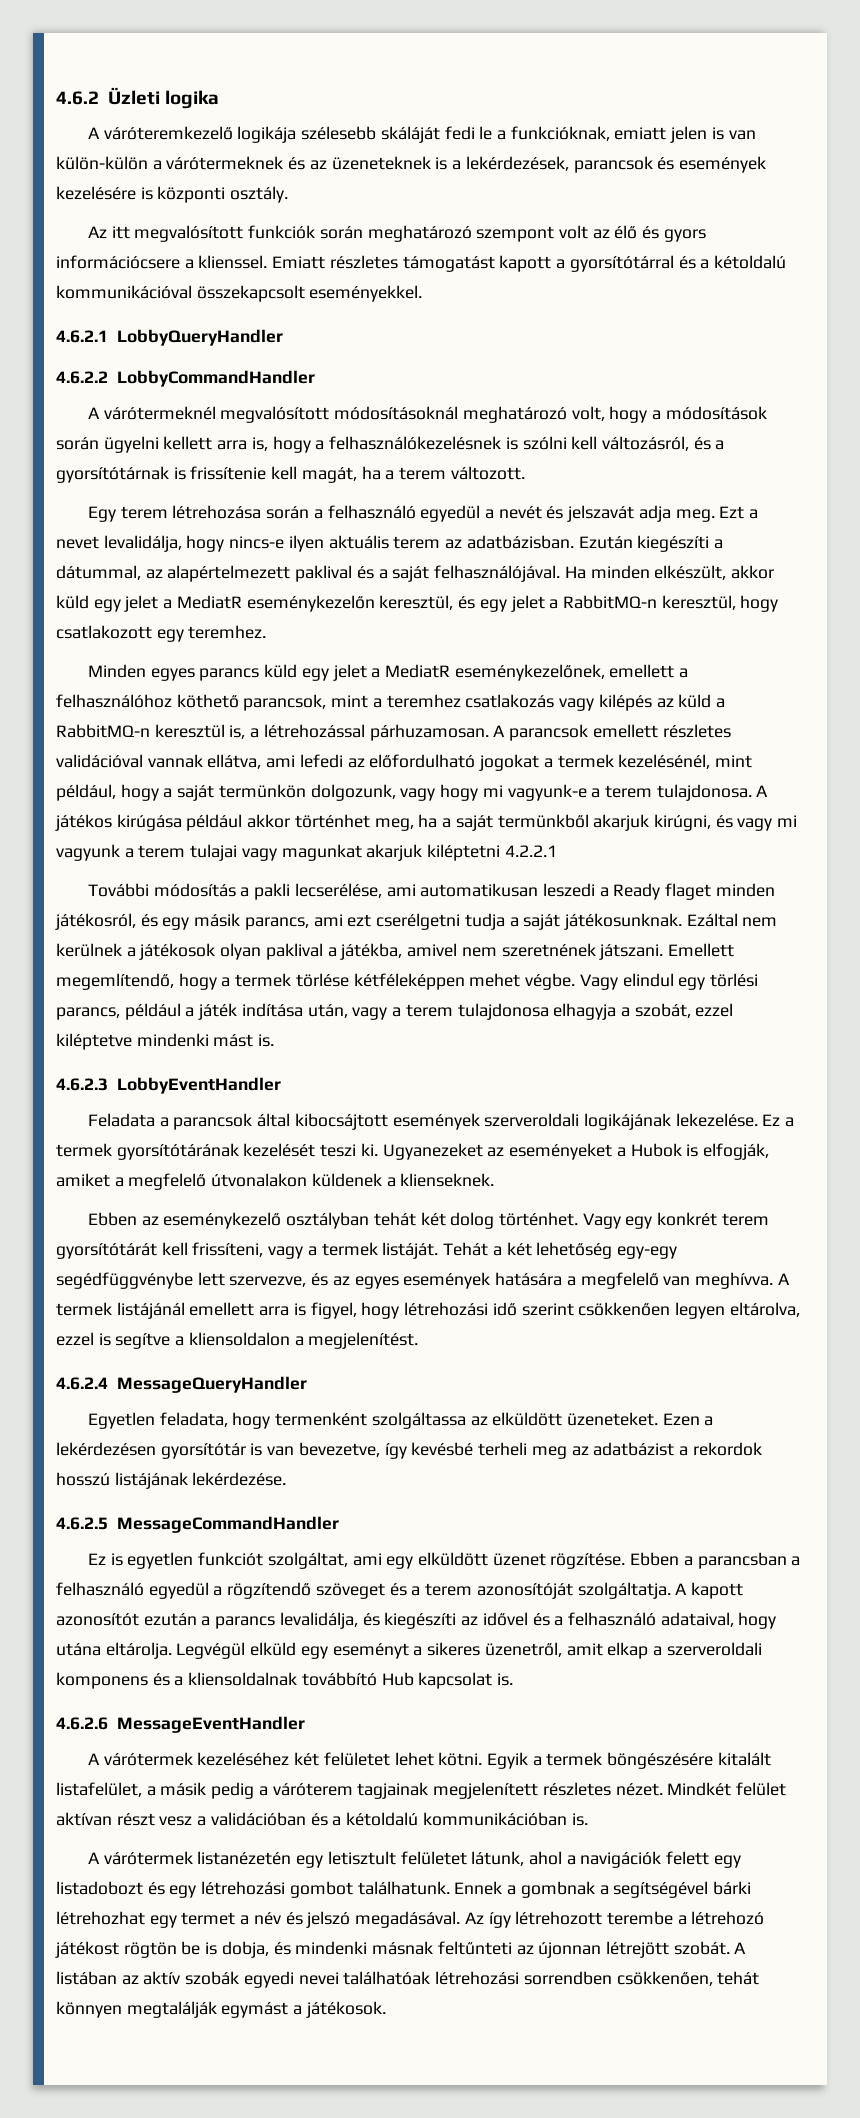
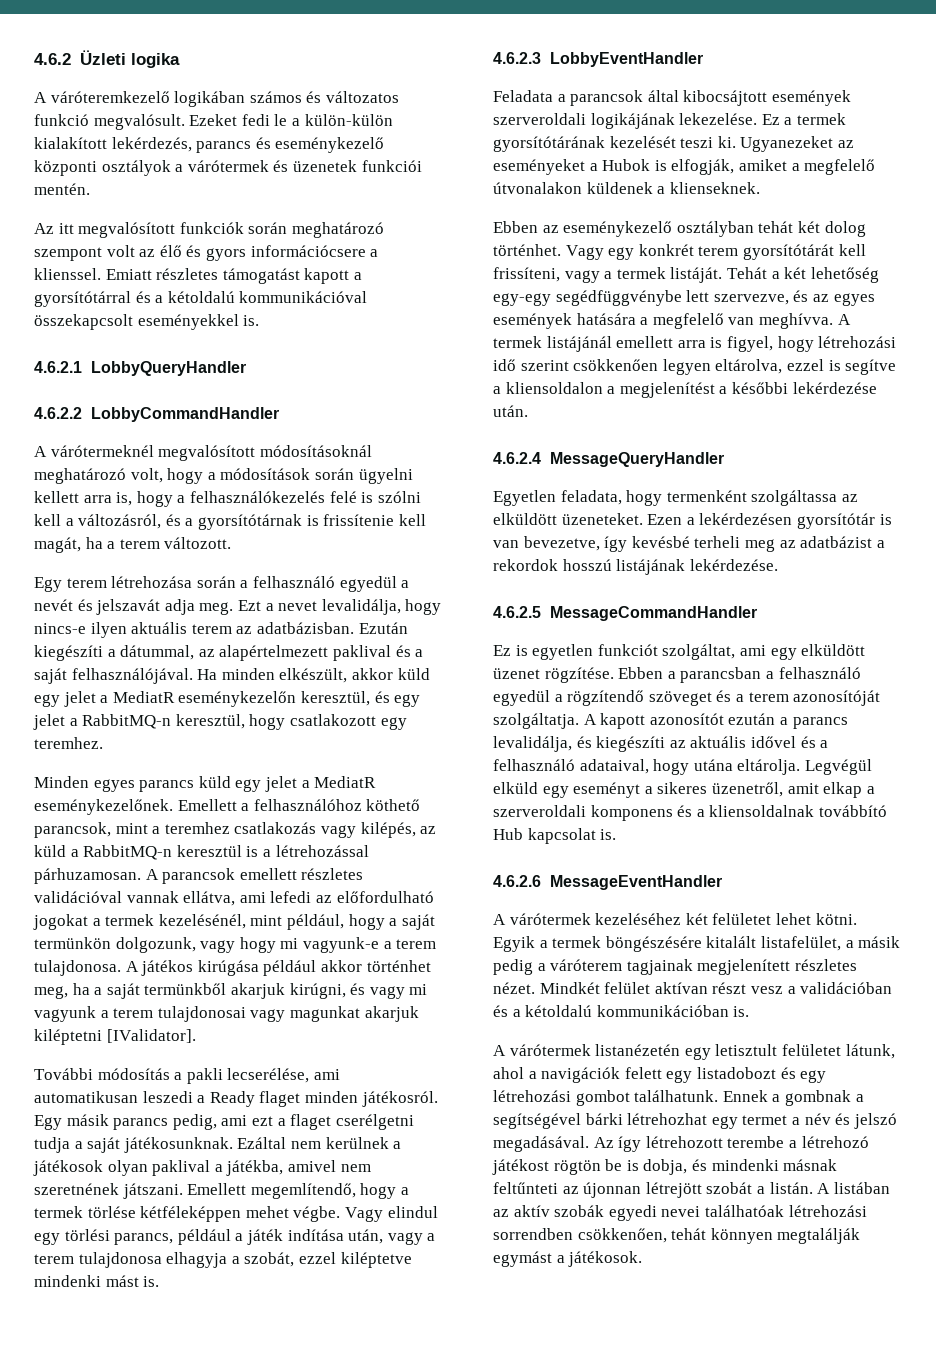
[237,126,756,143] [56,156,766,173] [56,186,289,203] logikája szélesebb skáláját fedi le a funkcióknak, emiatt jelen is van külön-külön a várótermeknek és az üzeneteknek is a lekérdezések, parancsok és események kezelésére is központi osztály. -> [174,91,399,107] [34,114,393,130] [34,137,385,153] [34,160,422,176] [34,183,90,195] logikában számos és változatos funkció megvalósult. Ezeket fedi le a külön-külön kialakított lekérdezés, parancs és eseménykezelő központi osztályok a várótermek és üzenetek funkciói mentén.
[309,285,423,302] eseményekkel. -> [137,314,260,330] eseményekkel is.
[329,436,502,450] felhasználókezelésnek -> [189,491,357,503] felhasználókezelés felé
(598, 443) none -> [65,518,74,526] a
[454,664,675,681] eseménykezelőnek, emellett -> [34,799,237,815] eseménykezelőnek. Emellett
[598,694,652,711] kilépés -> [360,822,416,838] kilépés,
[229,725,246,739] is, -> [246,846,259,857] is
[190,844,238,861] tulajai -> [157,1006,246,1022] tulajdonosai
[504,845,557,857] 4.2.2.1 -> [106,1029,196,1043] [IValidator].
[55,913,372,930] játékosról, és egy másik parancs, ami ezt -> [361,1091,438,1107] [34,1114,332,1130] játékosról. Egy másik parancs pedig, ami ezt a flaget
[308,1332,419,1349] megjelenítést. -> [619,382,877,398] [493,405,528,417] megjelenítést a későbbi lekérdezése után.
(479, 1621) none -> [690,736,747,748] aktuális
[673,1941,730,1955] szobát. -> [706,1182,813,1194] szobát a listán.

